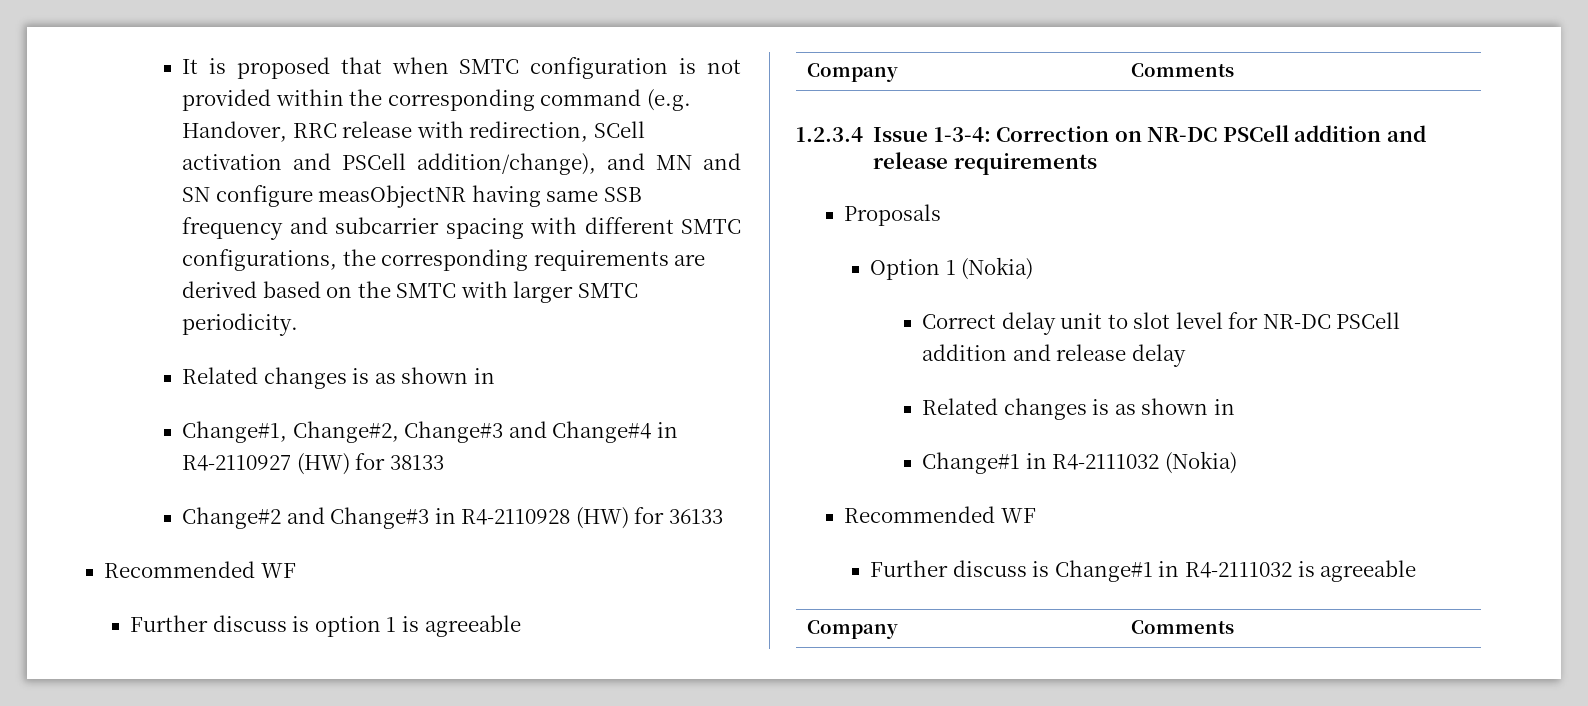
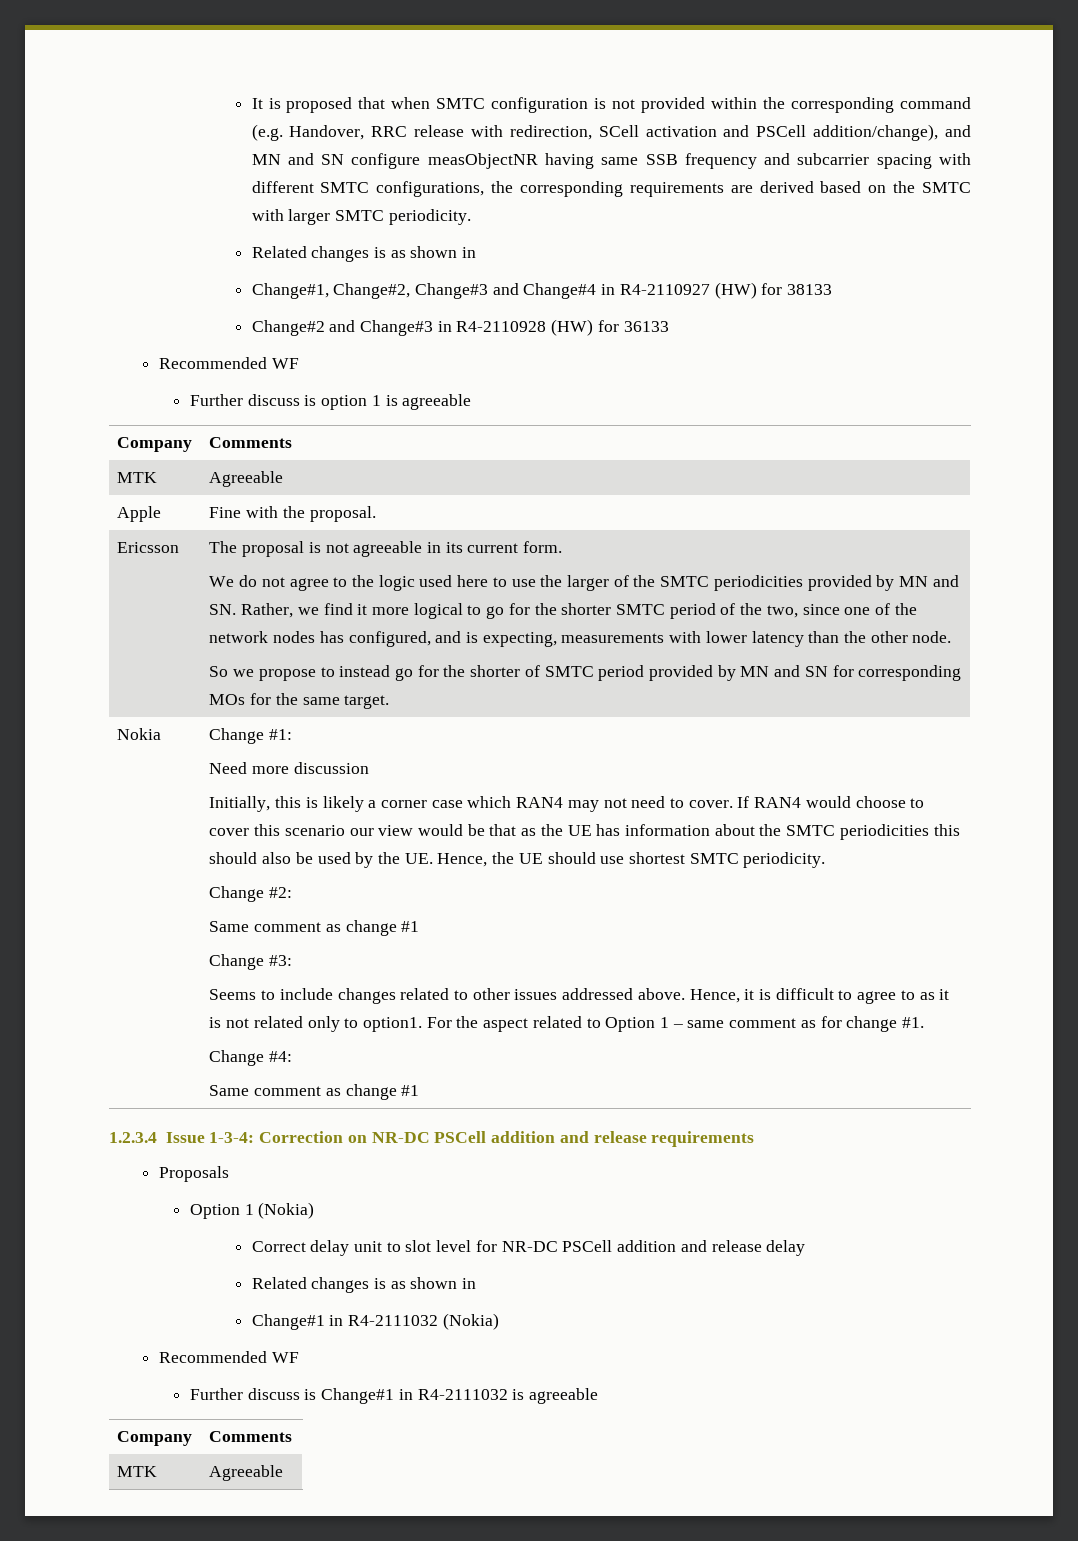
(1234, 70) none -> [117,472,158,483] [209,471,284,487] [117,506,162,522] [209,506,376,522] [117,542,180,553] [209,541,563,557] [209,575,959,591] [209,603,917,619] [209,631,952,647] [209,665,962,681] [209,693,390,709] [117,728,162,740] [209,728,293,744] [209,762,369,774] [209,796,925,812] [209,824,960,840] [209,852,826,868] [209,886,293,902] [209,920,420,936] [209,954,293,970] [209,988,950,1004] [209,1016,925,1032] [209,1050,293,1066] [209,1084,420,1100] // MTK | Agreeable // Apple | Fine with the proposal. // Ericsson | The proposal is not agreeable in its current form. // We do not agree to the logic used here to use the larger of the SMTC periodicities provided by MN and SN. Rather, we find it more logical to go for the shorter SMTC period of the two, since one of the network nodes has configured, and is expecting, measurements with lower latency than the other node. // So we propose to instead go for the shorter of SMTC period provided by MN and SN for corresponding MOs for the same target. // Nokia | Change #1: // Need more discussion // Initially, this is likely a corner case which RAN4 may not need to cover. If RAN4 would choose to cover this scenario our view would be that as the UE has information about the SMTC periodicities this should also be used by the UE. Hence, the UE should use shortest SMTC periodicity. // Change #2: // Same comment as change #1 // Change #3: // Seems to include changes related to other issues addressed above. Hence, it is difficult to agree to as it is not related only to option1. For the aspect related to Option 1 – same comment as for change #1. // Change #4: // Same comment as change #1
(1234, 627) none -> [117,1466,158,1477] [209,1465,284,1481] // MTK | Agreeable

